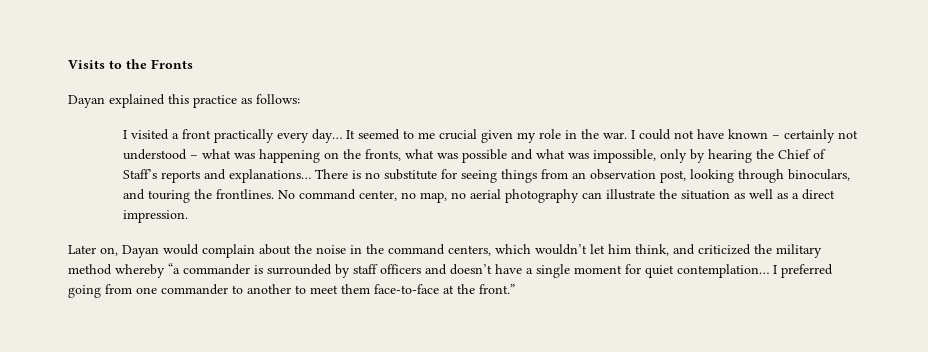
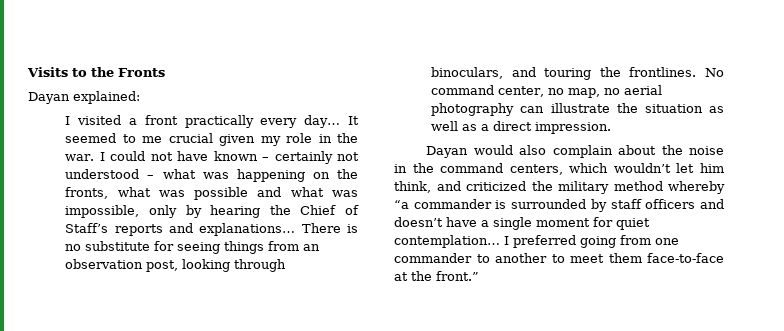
[109,94,300,108] explained this practice as follows: -> [73,91,140,104] explained:
[68,245,118,256] Later on, -> (612, 128) none
(199, 249) none -> [519,145,547,155] also

